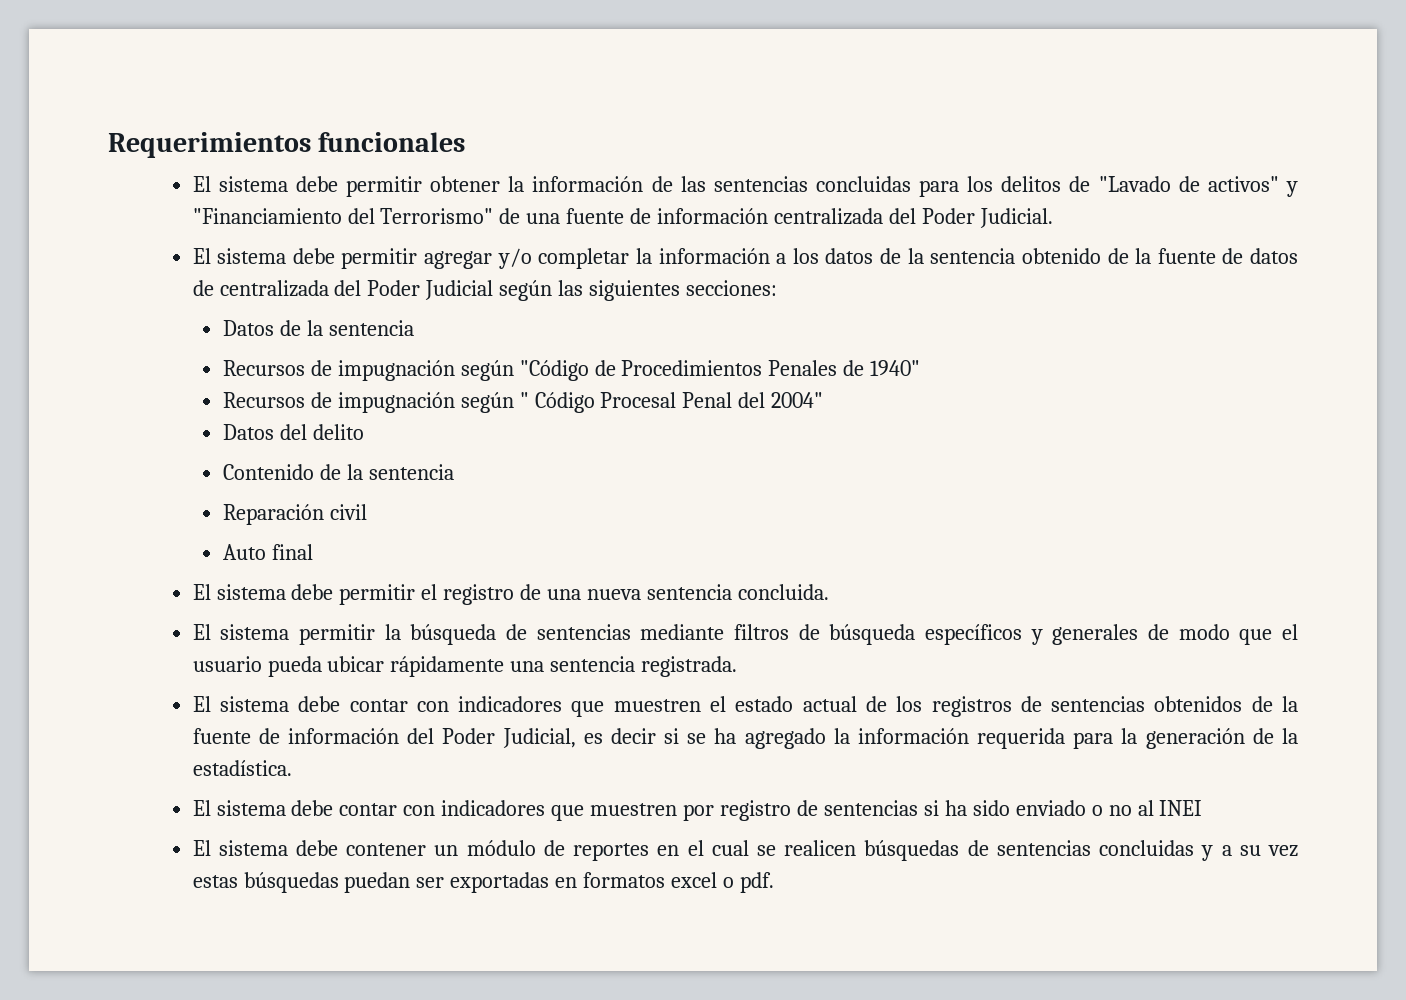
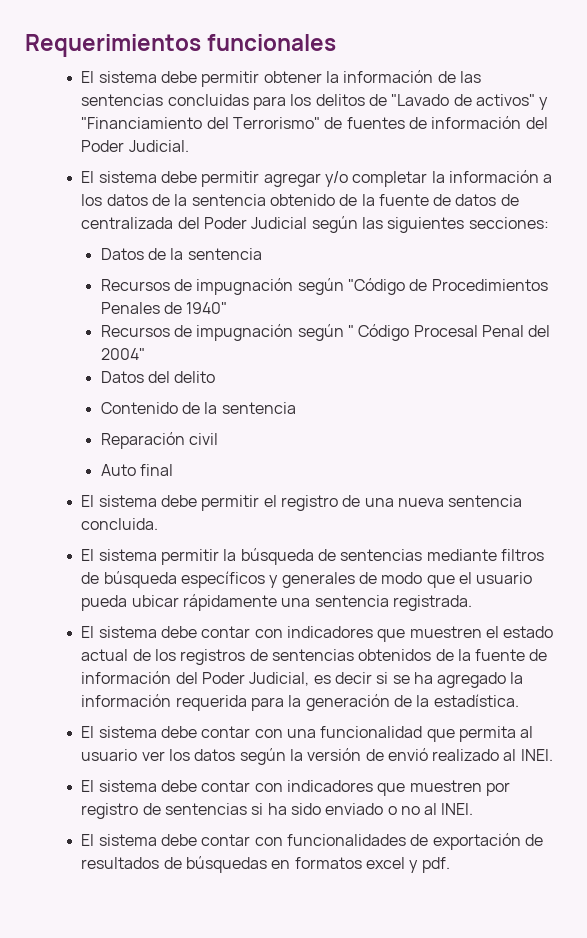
[526,208,884,225] una fuente de información centralizada -> [346,116,522,129] fuentes de información
(292, 768) none -> [81,726,534,742] [81,748,553,765] // El sistema debe contar con una funcionalidad que permita al usuario ver los datos según la versión de envió realizado al INEI.
[1159,800,1203,816] [192,840,1298,861] [192,872,550,893] INEI // El sistema debe contener un módulo de reportes en el cual se realicen búsquedas de sentencias concluidas y a su vez estas búsquedas puedan ser exportadas -> [441,803,474,815] [81,833,543,850] [81,856,267,873] INEI. // El sistema debe contar con funcionalidades de exportación de resultados de búsquedas
[723,877,735,888] o -> [409,860,419,873] y

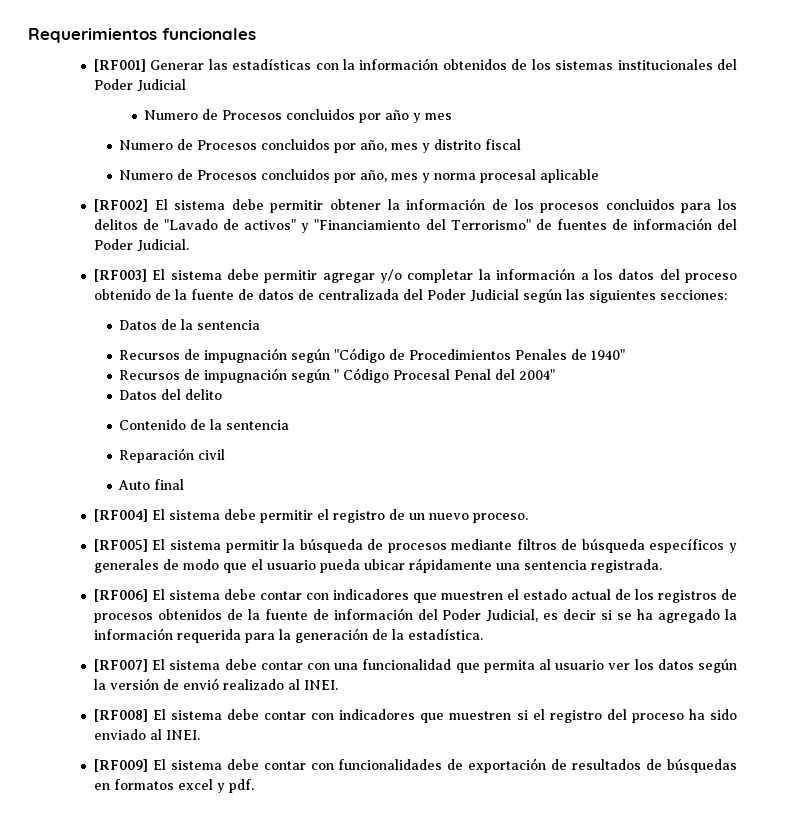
(337, 42) none -> [93,58,737,72] [93,79,186,92] [144,109,453,123] [119,139,522,153] [119,169,600,183] [93,199,148,212] [RF001] Generar las estadísticas con la información obtenidos de los sistemas institucionales del Poder Judicial // Numero de Procesos concluidos por año y mes // Numero de Procesos concluidos por año, mes y distrito fiscal // Numero de Procesos concluidos por año, mes y norma procesal aplicable // [RF002]
[459,71,481,83] [81,94,249,106] las sentencias concluidas -> [514,199,675,213] los procesos concluidos
(189, 146) none -> [93,269,147,282] [RF003]
[151,194,266,206] de la sentencia -> [659,269,738,283] del proceso
(173, 470) none -> [93,509,148,522] [RF004]
[364,495,523,507] [81,518,159,530] una nueva sentencia concluida. // -> [408,513,528,523] [93,539,148,552] un nuevo proceso. // [RF005]
[340,549,423,561] sentencias -> [387,543,447,553] procesos
(472, 603) none -> [93,589,148,602] [RF006]
[271,649,354,661] sentencias -> [93,613,153,623] procesos
(519, 700) none -> [93,659,148,672] [RF007]
[81,780,510,796] [81,803,264,819] El sistema debe contar con indicadores que muestren por registro de sentencias si -> [93,709,684,723] [RF008] El sistema debe contar con indicadores que muestren si el registro del proceso
[387,803,474,815] o no al INEI. // -> [149,729,200,740] [93,759,148,772] al INEI. // [RF009]

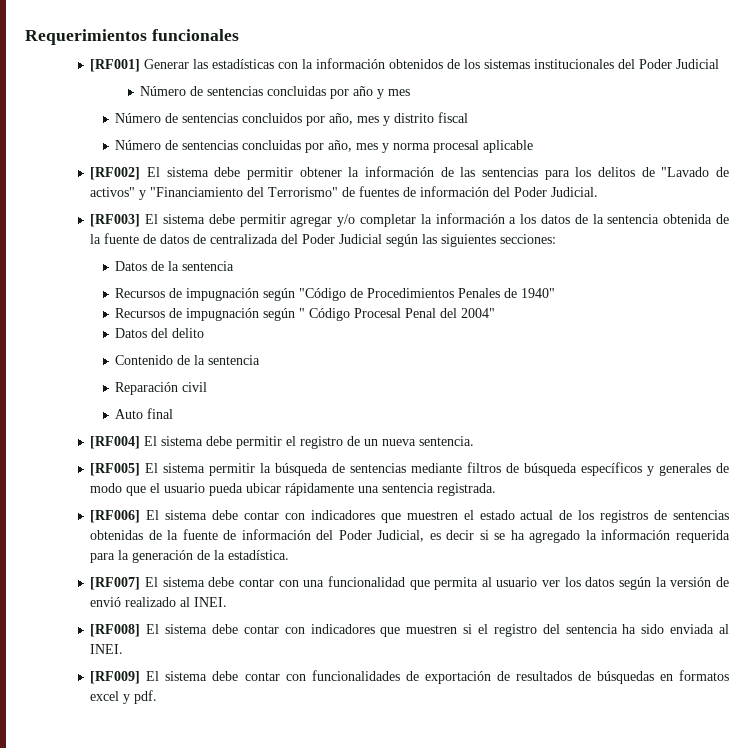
[144,109,356,120] Numero de Procesos concluidos -> [140,86,327,96] Número de sentencias concluidas
[119,139,258,150] Numero de Procesos -> [115,113,239,123] Número de sentencias
[119,169,331,180] Numero de Procesos concluidos -> [115,140,302,150] Número de sentencias concluidas
[514,199,675,213] los procesos concluidos -> [460,167,539,177] las sentencias
[659,269,738,283] [93,289,151,300] del proceso obtenido -> [574,214,713,224] de la sentencia obtenida
[428,513,528,523] nuevo proceso. -> [382,436,475,446] nueva sentencia.
[387,543,447,553] procesos -> [350,463,407,473] sentencias
[93,609,222,623] procesos obtenidos -> [673,510,730,520] [90,530,144,540] sentencias obtenidas
[631,713,684,723] proceso -> [565,624,618,634] sentencia
[93,729,146,740] enviado -> [670,624,715,634] enviada

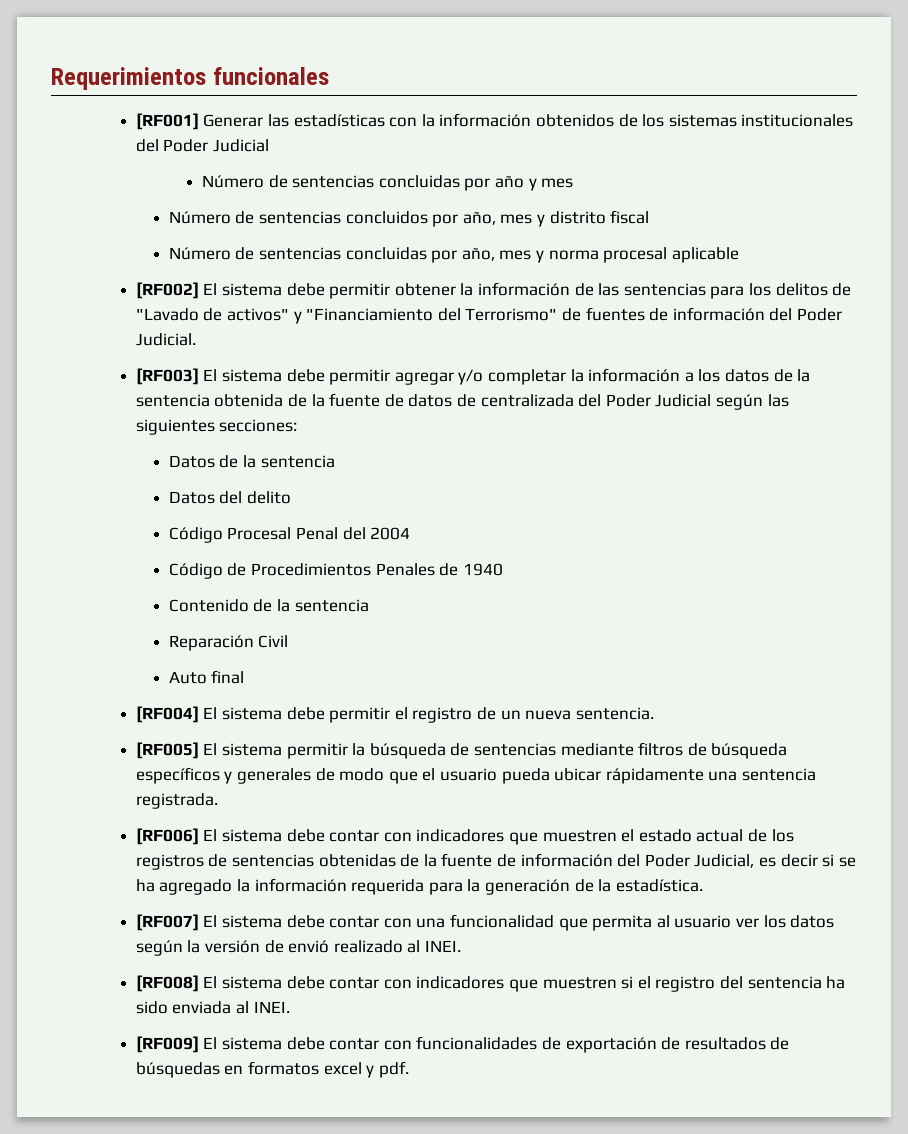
[115,288,556,301] [115,308,496,321] [115,328,205,338] Recursos de impugnación según "Código de Procedimientos Penales de 1940" // Recursos de impugnación según " Código Procesal Penal del 2004" // Datos del delito -> [168,491,292,504] [168,527,411,543] [168,563,503,579] Datos del delito // Código Procesal Penal del 2004 // Código de Procedimientos Penales de 1940
[182,382,208,392] civil -> [258,635,289,648] Civil

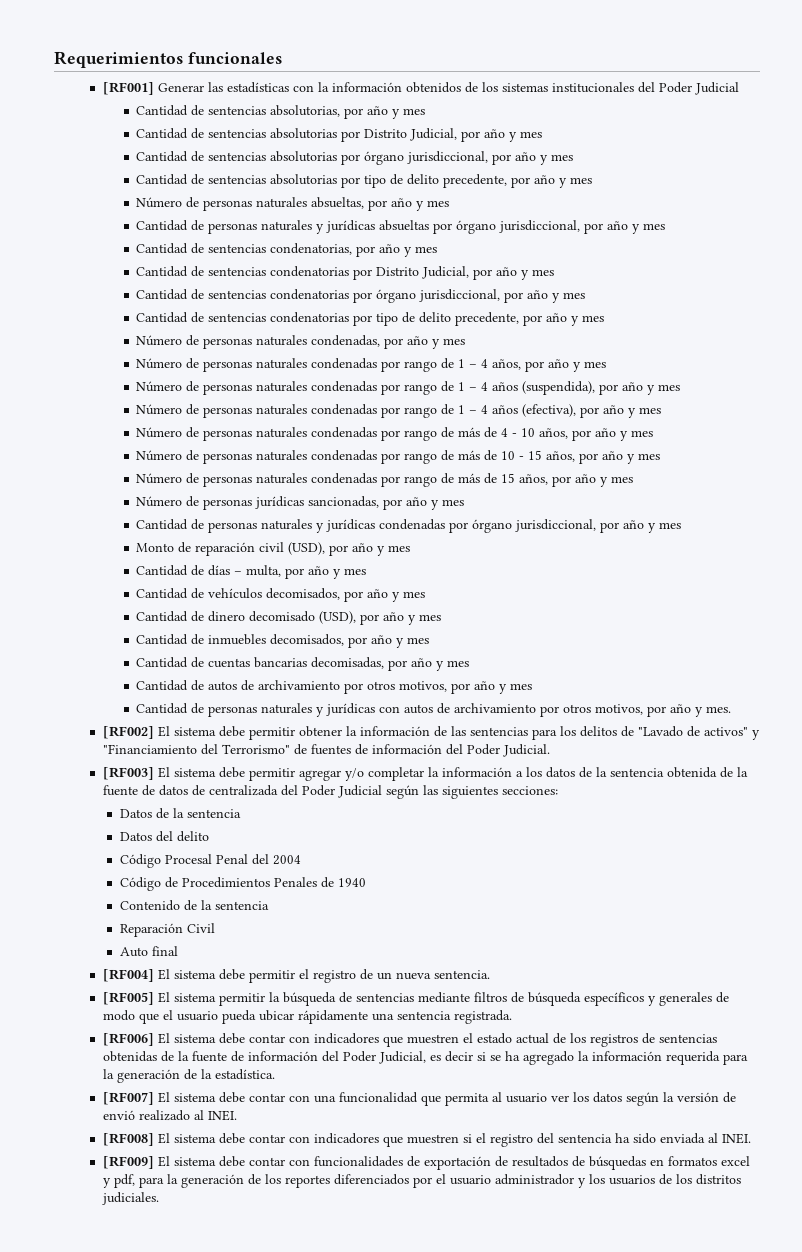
[201,175,574,191] [168,210,650,227] [168,247,739,263] Número de sentencias concluidas por año y mes // Número de sentencias concluidos por año, mes y distrito fiscal // Número de sentencias concluidas por año, mes y norma procesal aplicable -> [136,105,426,119] [136,128,543,142] [136,151,574,165] [136,174,593,188] [136,197,450,211] [136,220,666,234] [136,243,438,257] [136,266,555,280] [136,289,586,303] [136,312,605,326] [136,335,466,349] [136,358,607,372] [136,381,681,395] [136,404,662,418] [136,427,654,441] [136,450,661,464] [136,473,634,487] [136,496,465,510] [136,519,682,533] [136,542,411,556] [136,565,367,579] [136,588,426,602] [136,611,442,625] [136,634,430,648] [136,657,470,671] [136,680,533,694] [136,703,732,717] Cantidad de sentencias absolutorias, por año y mes // Cantidad de sentencias absolutorias por Distrito Judicial, por año y mes // Cantidad de sentencias absolutorias por órgano jurisdiccional, por año y mes // Cantidad de sentencias absolutorias por tipo de delito precedente, por año y mes // Número de personas naturales absueltas, por año y mes // Cantidad de personas naturales y jurídicas absueltas por órgano jurisdiccional, por año y mes // Cantidad de sentencias condenatorias, por año y mes // Cantidad de sentencias condenatorias por Distrito Judicial, por año y mes // Cantidad de sentencias condenatorias por órgano jurisdiccional, por año y mes // Cantidad de sentencias condenatorias por tipo de delito precedente, por año y mes // Número de personas naturales condenadas, por año y mes // Número de personas naturales condenadas por rango de 1 – 4 años, por año y mes // Número de personas naturales condenadas por rango de 1 – 4 años (suspendida), por año y mes // Número de personas naturales condenadas por rango de 1 – 4 años (efectiva), por año y mes // Número de personas naturales condenadas por rango de más de 4 - 10 años, por año y mes // Número de personas naturales condenadas por rango de más de 10 - 15 años, por año y mes // Número de personas naturales condenadas por rango de más de 15 años, por año y mes // Número de personas jurídicas sancionadas, por año y mes // Cantidad de personas naturales y jurídicas condenadas por órgano jurisdiccional, por año y mes // Monto de reparación civil (USD), por año y mes // Cantidad de días – multa, por año y mes // Cantidad de vehículos decomisados, por año y mes // Cantidad de dinero decomisado (USD), por año y mes // Cantidad de inmuebles decomisados, por año y mes // Cantidad de cuentas bancarias decomisadas, por año y mes // Cantidad de autos de archivamiento por otros motivos, por año y mes // Cantidad de personas naturales y jurídicas con autos de archivamiento por otros motivos, por año y mes.
[378,1061,409,1078] pdf. -> [113,1174,741,1188] [101,1192,159,1205] pdf, para la generación de los reportes diferenciados por el usuario administrador y los usuarios de los distritos judiciales.

